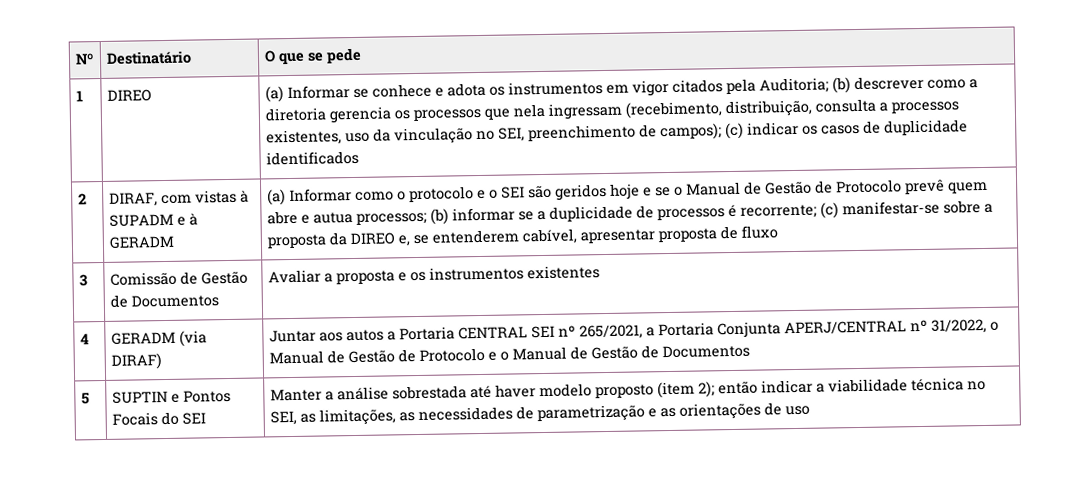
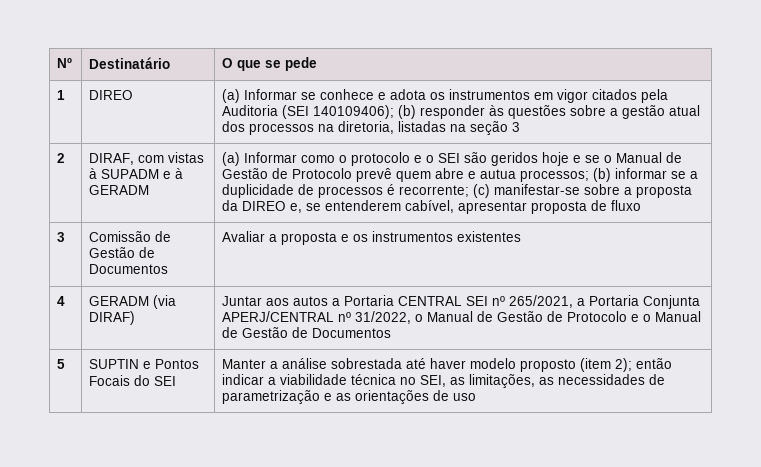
[758,75,978,94] [264,98,959,124] [265,119,968,146] [265,150,359,166] Auditoria; (b) descrever como a diretoria gerencia os processos que nela ingressam (recebimento, distribuição, consulta a processos existentes, uso da vinculação no SEI, preenchimento de campos); (c) indicar os casos de duplicidade identificados -> [222,105,701,119] [222,121,521,135] Auditoria (SEI 140109406); (b) responder às questões sobre a gestão atual dos processos na diretoria, listadas na seção 3

